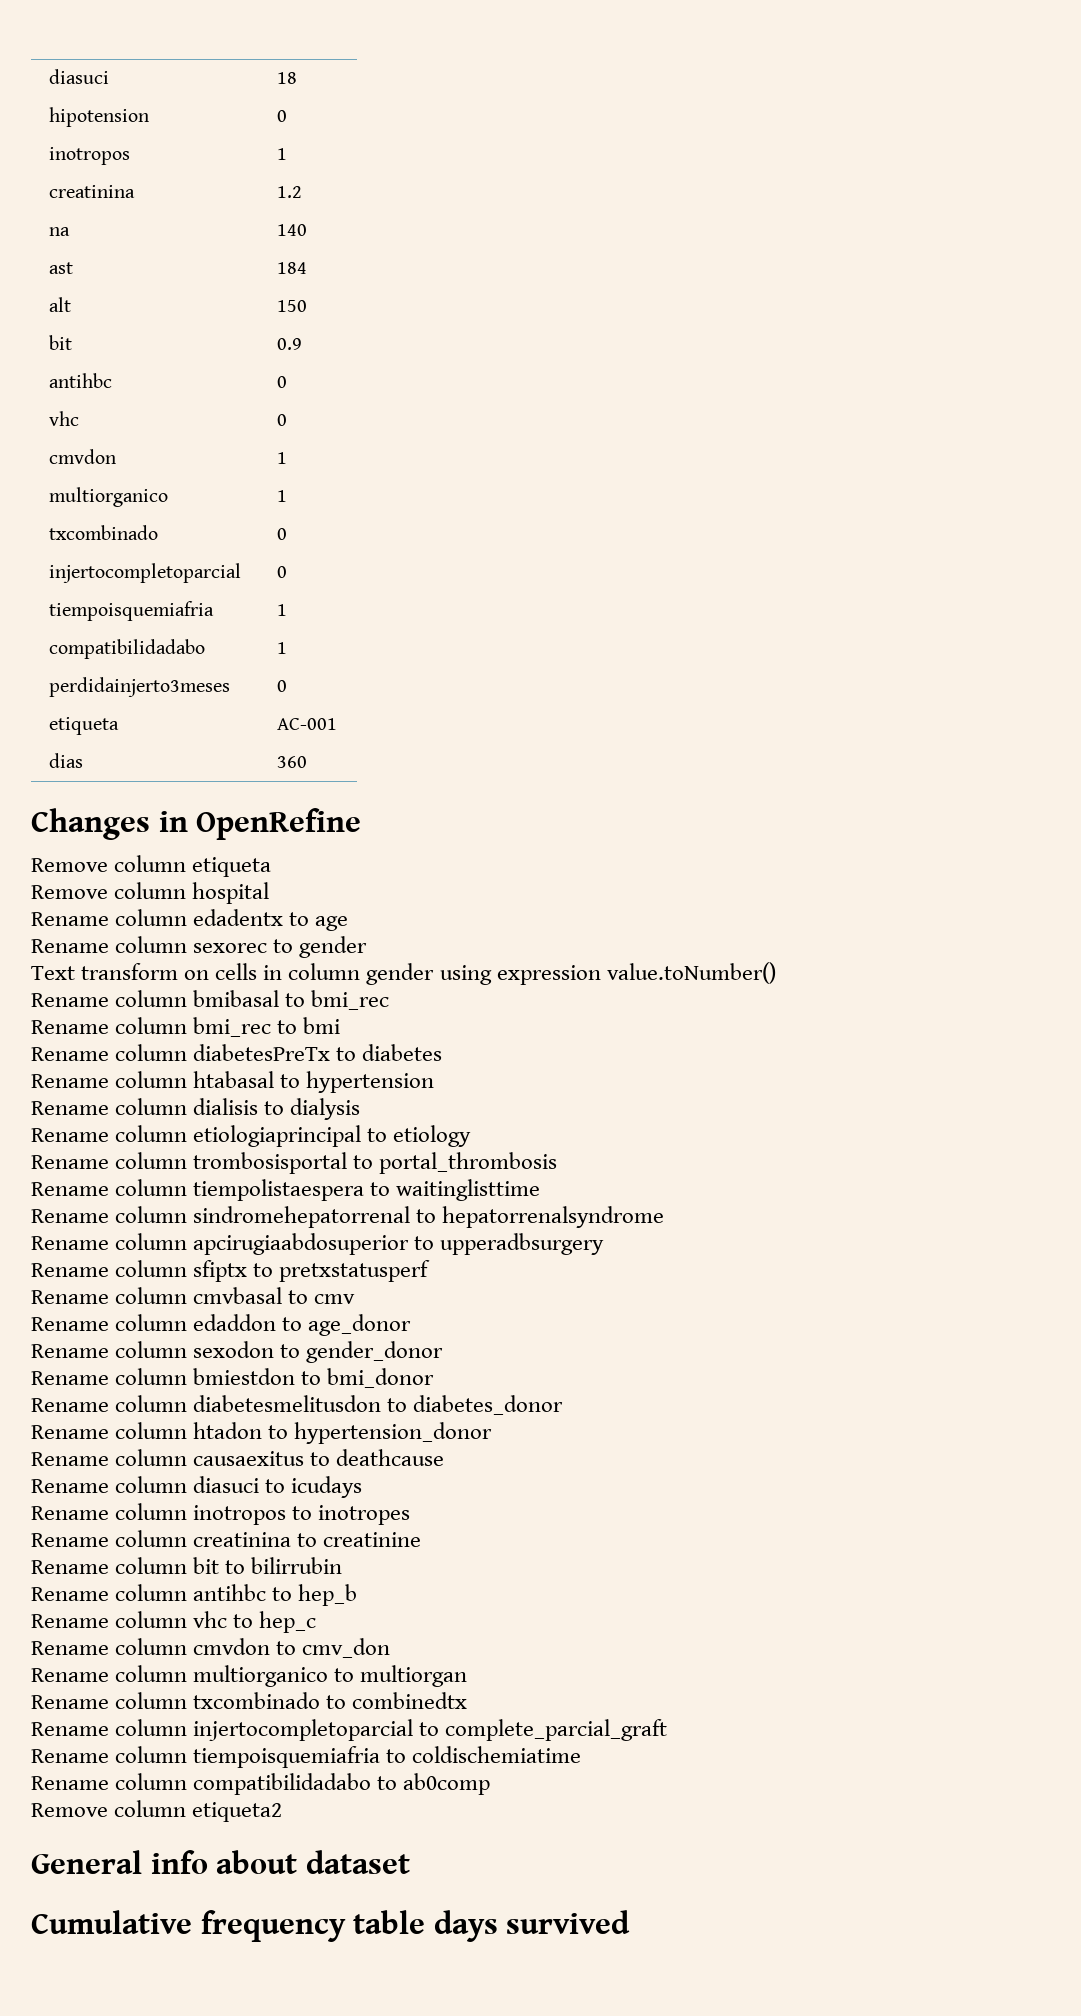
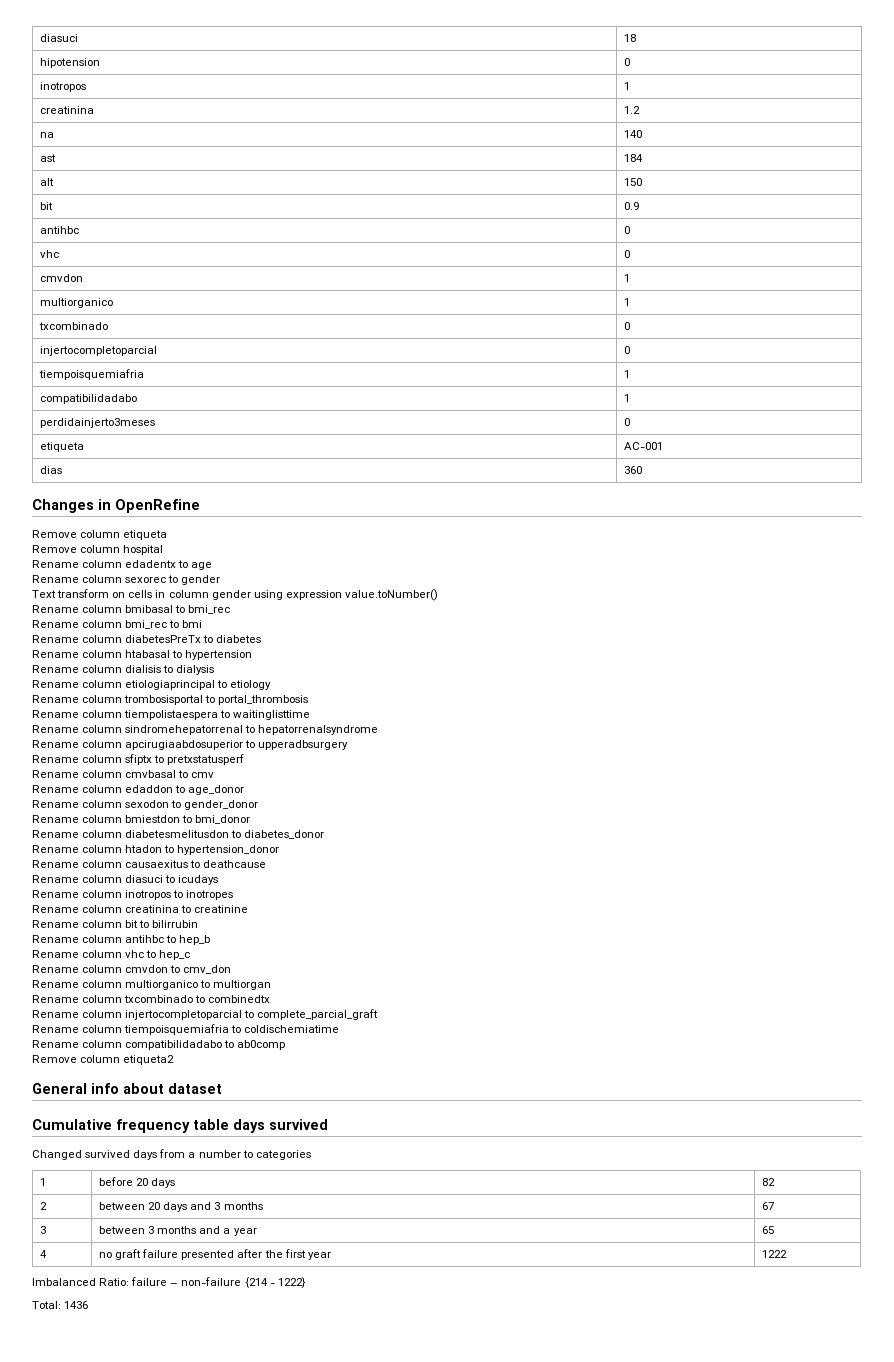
(631, 1922) none -> [32,1149,311,1160] [39,1178,46,1186] [98,1177,176,1188] [761,1178,775,1186] [39,1202,47,1210] [98,1202,263,1212] [761,1202,774,1210] [39,1226,46,1234] [98,1226,257,1236] [761,1226,774,1234] [39,1250,47,1258] [98,1249,331,1260] [761,1250,787,1258] [32,1277,306,1288] [32,1301,89,1309] // Changed survived days from a number to categories // 1 | before 20 days | 82 // 2 | between 20 days and 3 months | 67 // 3 | between 3 months and a year | 65 // 4 | no graft failure presented after the first year | 1222 // Imbalanced Ratio: failure – non-failure {214 - 1222} // Total: 1436

